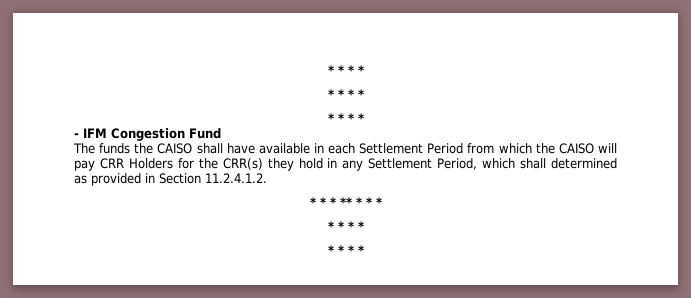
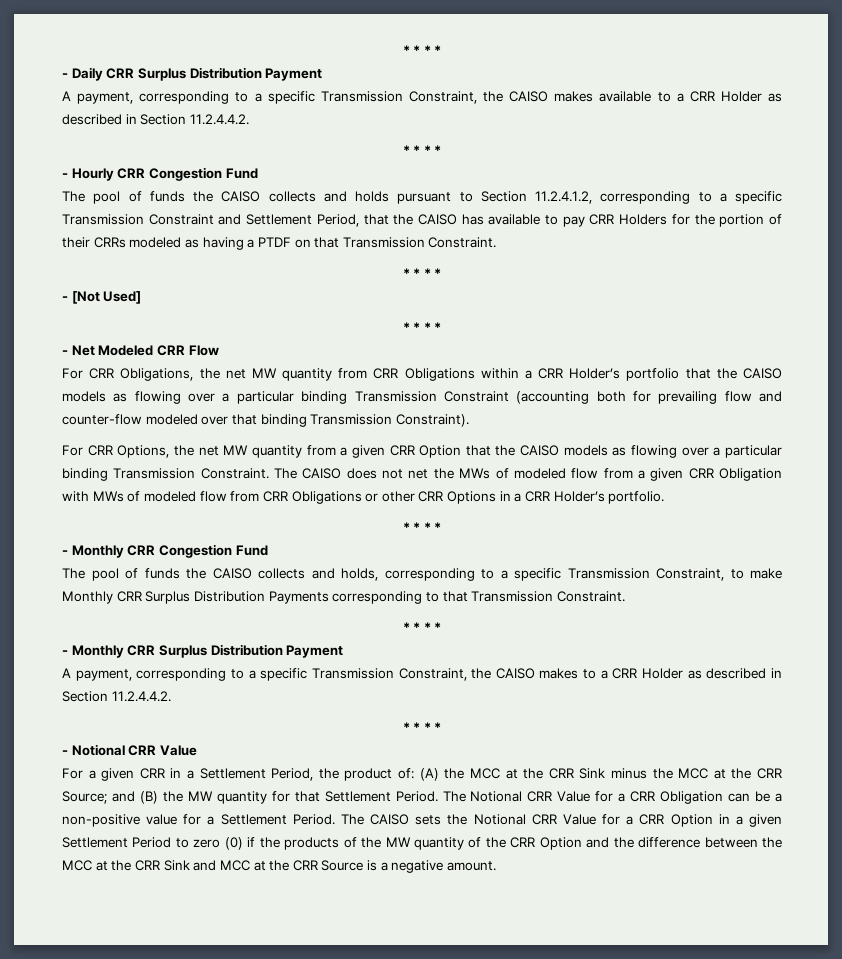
[327,65,364,75] [327,89,364,99] [327,113,364,123] [74,128,221,141] [73,143,617,154] * * * * // * * * * // * * * * // - IFM Congestion Fund // The funds the CAISO shall have available in each Settlement Period from which the CAISO will -> [402,45,442,55] [62,67,323,81] [62,91,782,104] [62,114,249,125] [402,145,442,155] [62,167,258,181] [62,191,782,204] [62,214,559,227] * * * * // - Daily CRR Surplus Distribution Payment // A payment, corresponding to a specific Transmission Constraint, the CAISO makes available to a CRR Holder as described in Section 11.2.4.4.2. // * * * * // - Hourly CRR Congestion Fund // The pool of funds the CAISO collects and holds pursuant to Section 11.2.4.1.2, corresponding to a specific Transmission Constraint and Settlement Period, that the CAISO has available to
[222,158,617,171] [74,173,267,186] [309,197,382,207] [327,221,364,231] [327,245,364,255] CRR(s) they hold in any Settlement Period, which shall determined as provided in Section 11.2.4.1.2. // * * * ** * * * // * * * * // * * * * -> [719,214,783,227] [62,237,497,250] [402,268,442,278] [62,291,142,304] [402,322,442,332] [62,345,219,356] [62,368,782,381] [62,391,783,404] [62,414,469,427] [62,445,782,458] [62,468,783,481] [62,491,665,504] [402,522,442,532] [62,544,268,558] [62,568,782,581] [62,591,625,604] [402,622,442,632] [62,644,344,658] [62,668,782,681] [62,691,171,702] [402,722,442,732] [62,744,197,756] [62,768,782,781] [62,791,783,804] [62,814,782,827] [62,837,783,850] [62,860,497,873] portion of their CRRs modeled as having a PTDF on that Transmission Constraint. // * * * * // - [Not Used] // * * * * // - Net Modeled CRR Flow // For CRR Obligations, the net MW quantity from CRR Obligations within a CRR Holder’s portfolio that the CAISO models as flowing over a particular binding Transmission Constraint (accounting both for prevailing flow and counter-flow modeled over that binding Transmission Constraint). // For CRR Options, the net MW quantity from a given CRR Option that the CAISO models as flowing over a particular binding Transmission Constraint. The CAISO does not net the MWs of modeled flow from a given CRR Obligation with MWs of modeled flow from CRR Obligations or other CRR Options in a CRR Holder’s portfolio. // * * * * // - Monthly CRR Congestion Fund // The pool of funds the CAISO collects and holds, corresponding to a specific Transmission Constraint, to make Monthly CRR Surplus Distribution Payments corresponding to that Transmission Constraint. // * * * * // - Monthly CRR Surplus Distribution Payment // A payment, corresponding to a specific Transmission Constraint, the CAISO makes to a CRR Holder as described in Section 11.2.4.4.2. // * * * * // - Notional CRR Value // For a given CRR in a Settlement Period, the product of: (A) the MCC at the CRR Sink minus the MCC at the CRR Source; and (B) the MW quantity for that Settlement Period. The Notional CRR Value for a CRR Obligation can be a non-positive value for a Settlement Period. The CAISO sets the Notional CRR Value for a CRR Option in a given Settlement Period to zero (0) if the products of the MW quantity of the CRR Option and the difference between the MCC at the CRR Sink and MCC at the CRR Source is a negative amount.

